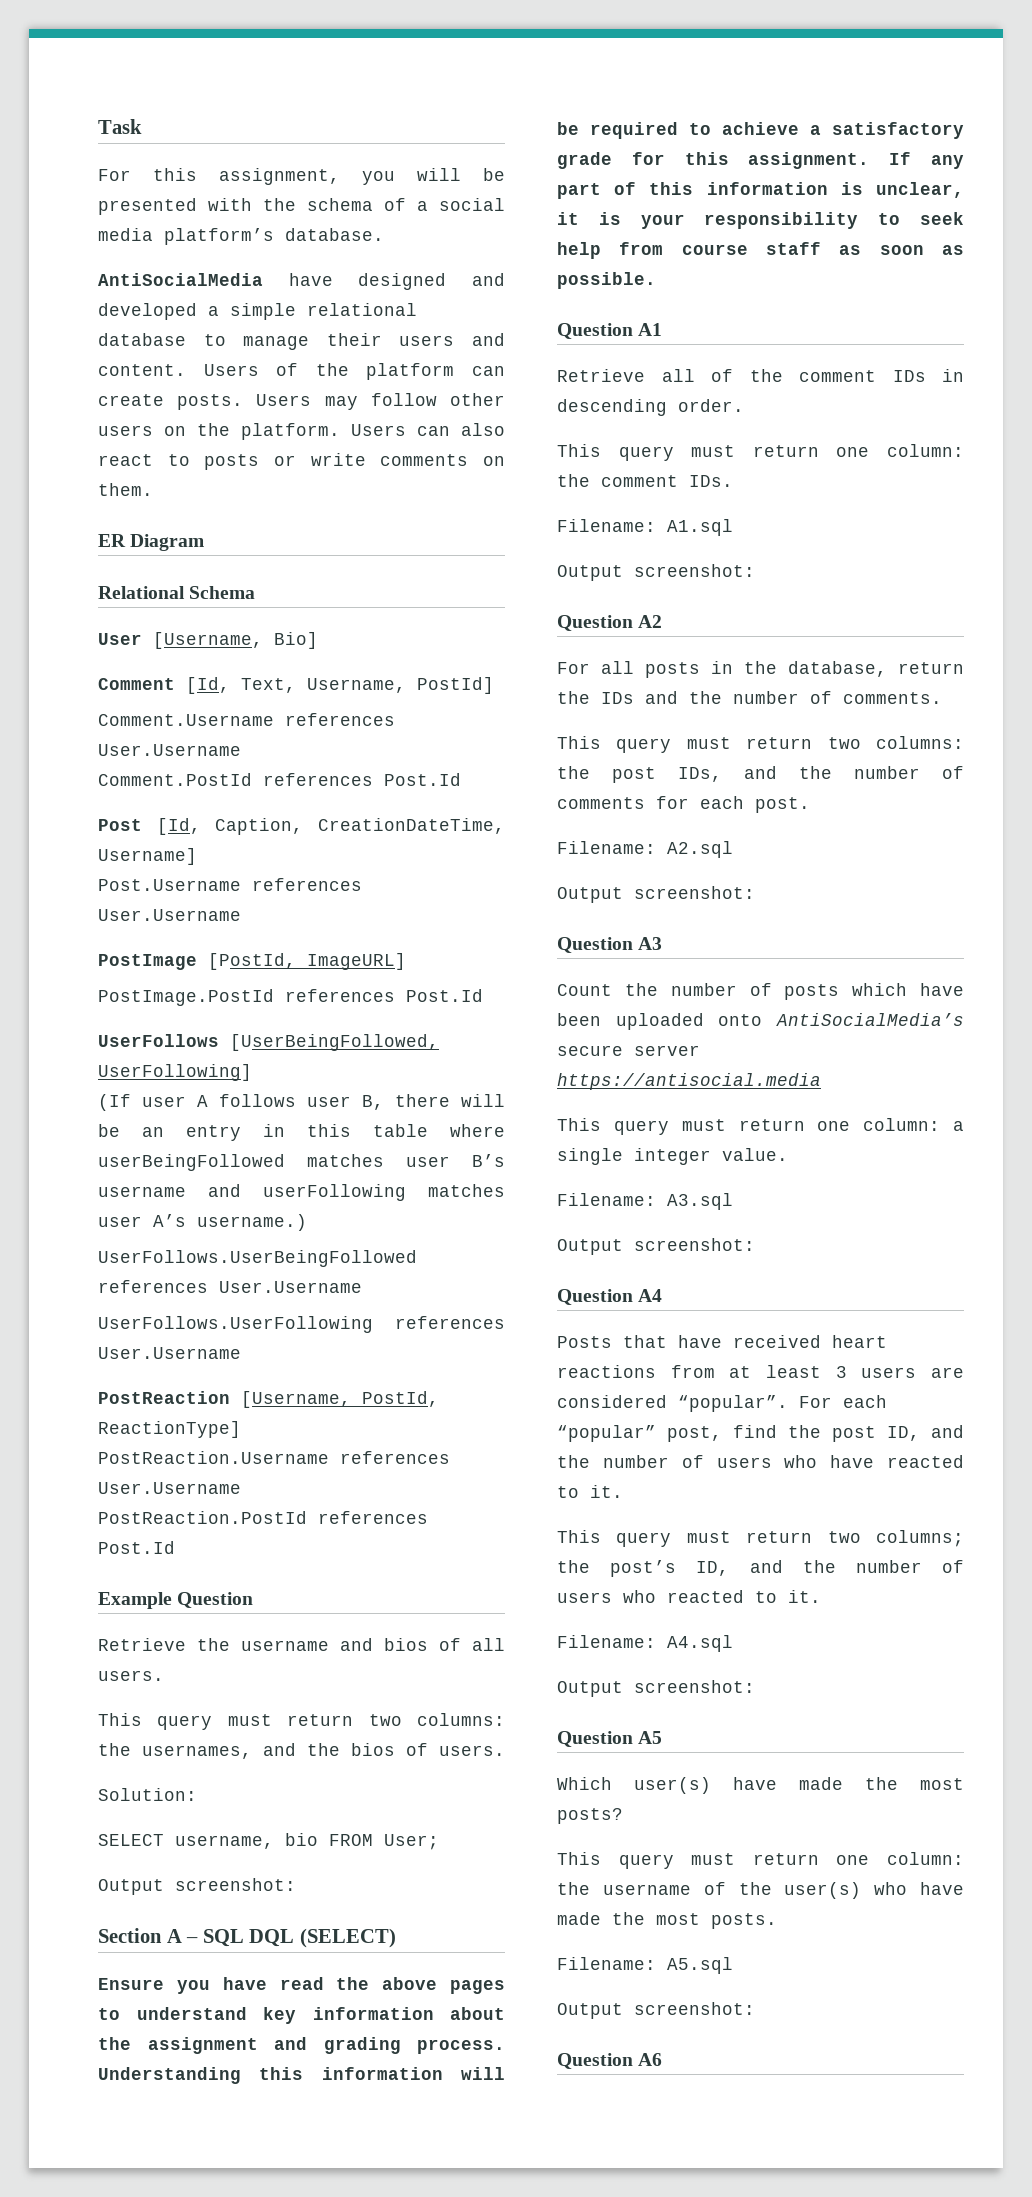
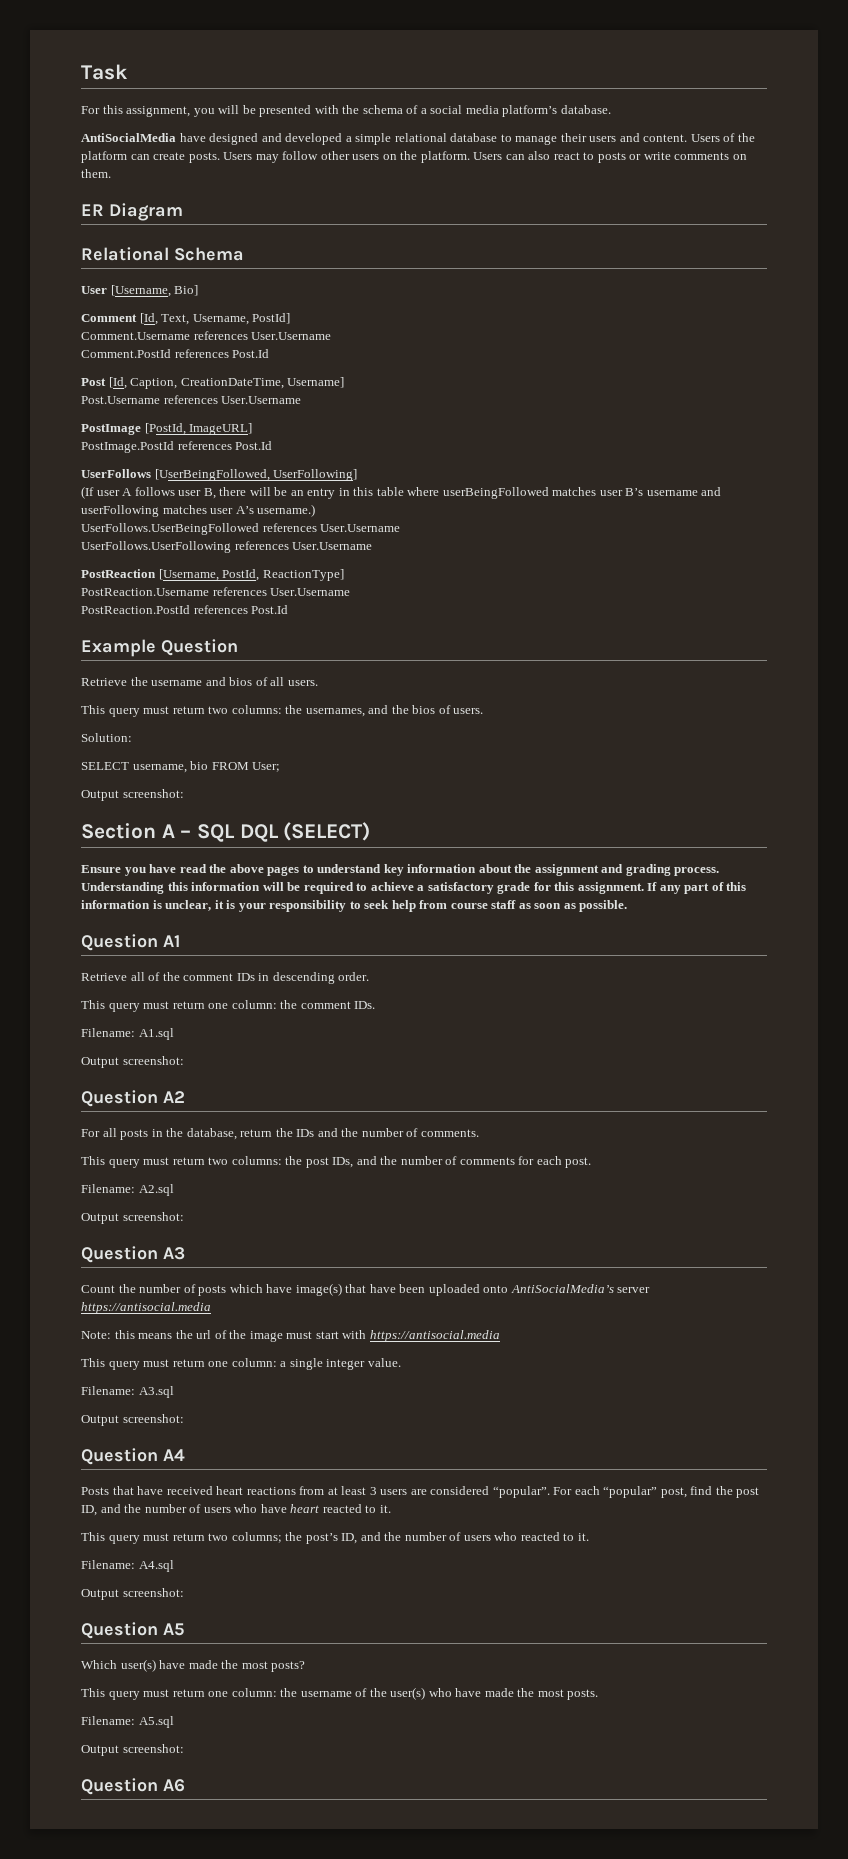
(964, 989) none -> [295,1283,396,1296] image(s) that have
[557,1045,623,1056] secure -> (614, 1288) none
(821, 1081) none -> [81,1330,500,1342] // Note: this means the url of the image must start with https://antisocial.media
(875, 1461) none -> [290,1504,320,1513] heart

